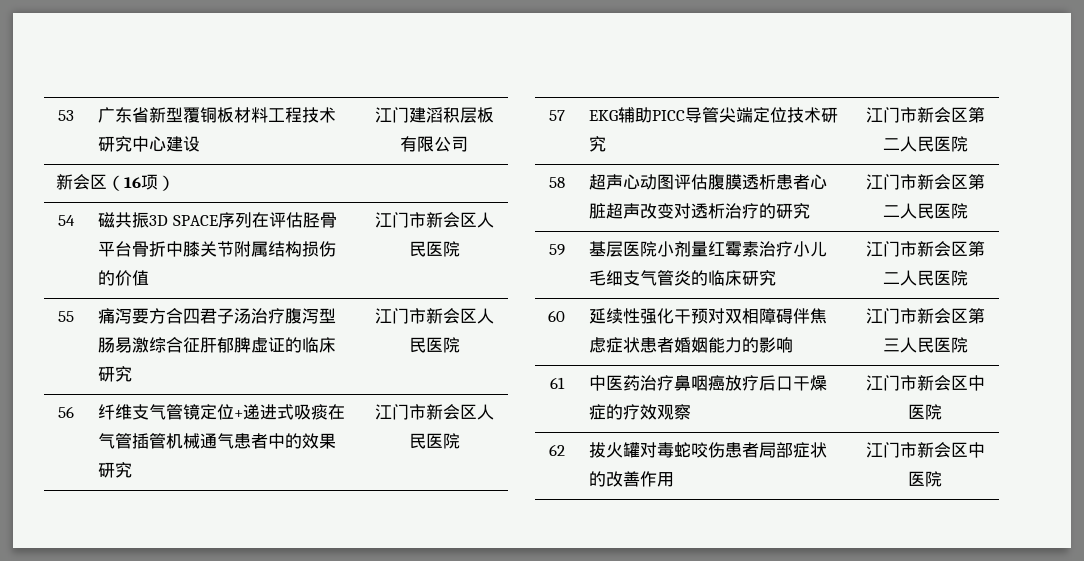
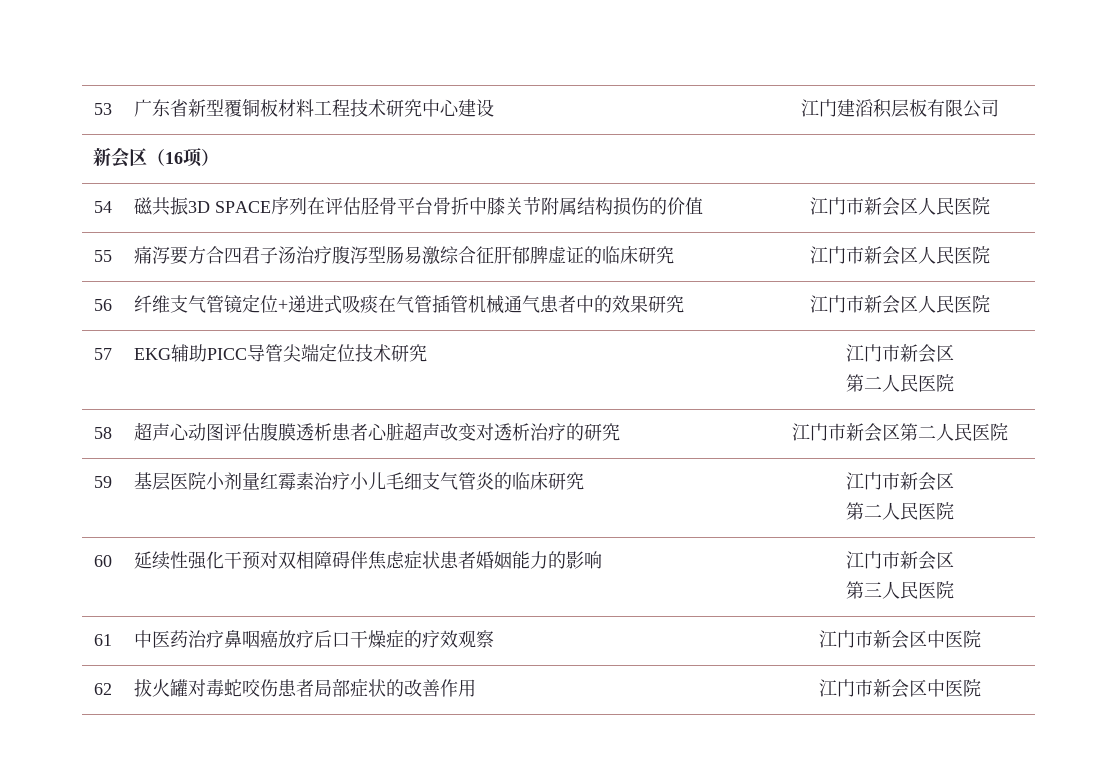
(968, 114) none -> (954, 353) //
(968, 248) none -> (954, 481) //
(968, 315) none -> (954, 560) //

